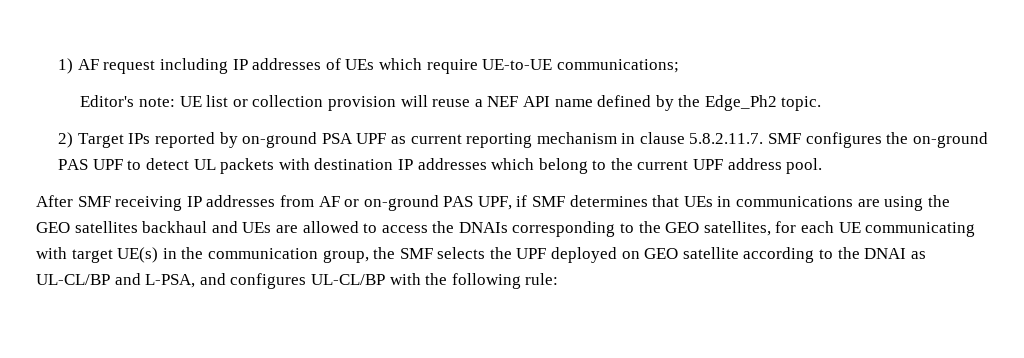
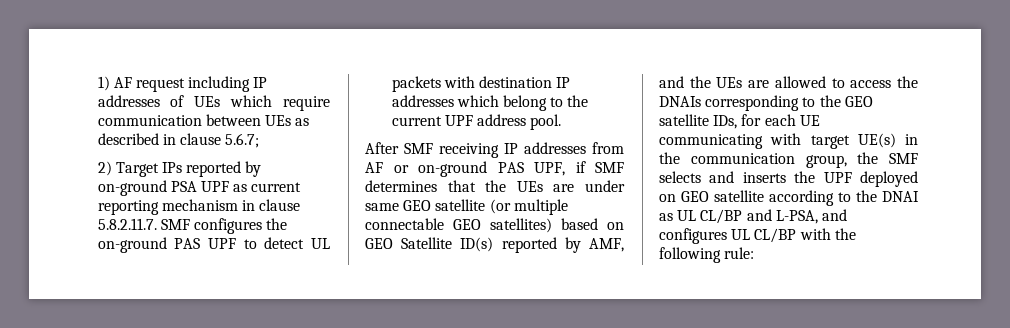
[482,59,679,73] [80,95,822,111] UE-to-UE communications; // Editor's note: UE list or collection provision will reuse a NEF API name defined by the Edge_Ph2 topic. -> [97,114,310,126] [97,133,260,148] communication between UEs as described in clause 5.6.7;
[683,195,950,211] [36,221,238,233] UEs in communications are using the GEO satellites backhaul and -> [485,180,625,192] [365,199,568,215] [365,218,624,233] [365,237,624,253] [659,76,711,88] the UEs are under same GEO satellite (or multiple connectable GEO satellites) based on GEO Satellite ID(s) reported by AMF, and the
[703,221,771,236] satellites, -> [659,114,738,129] satellite IDs,
(486, 253) none -> [709,171,786,183] and inserts
[36,274,110,285] UL-CL/BP -> [677,209,743,224] UL CL/BP
[310,274,385,285] UL-CL/BP -> [731,228,797,243] UL CL/BP

